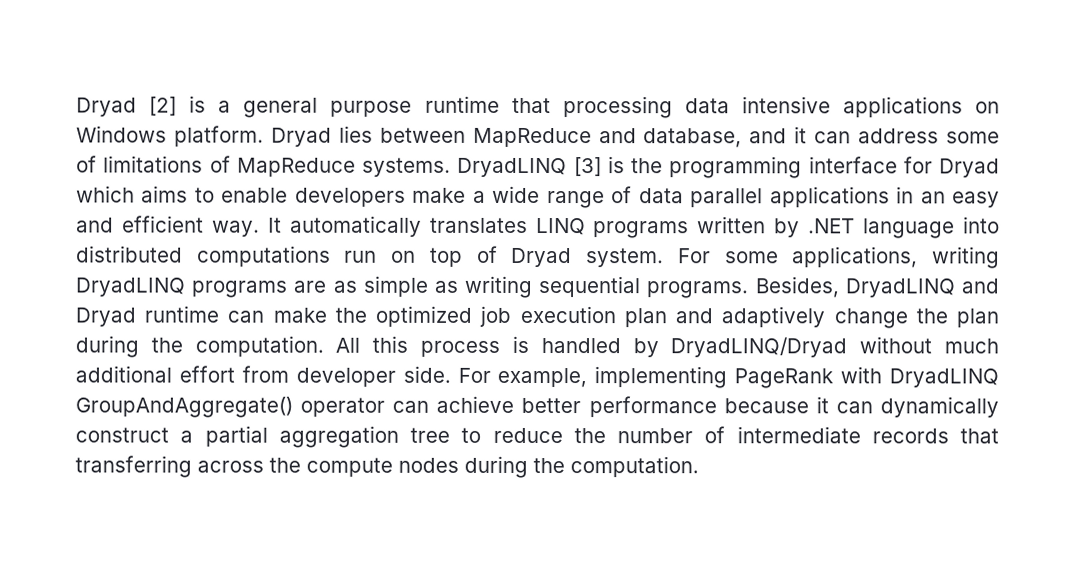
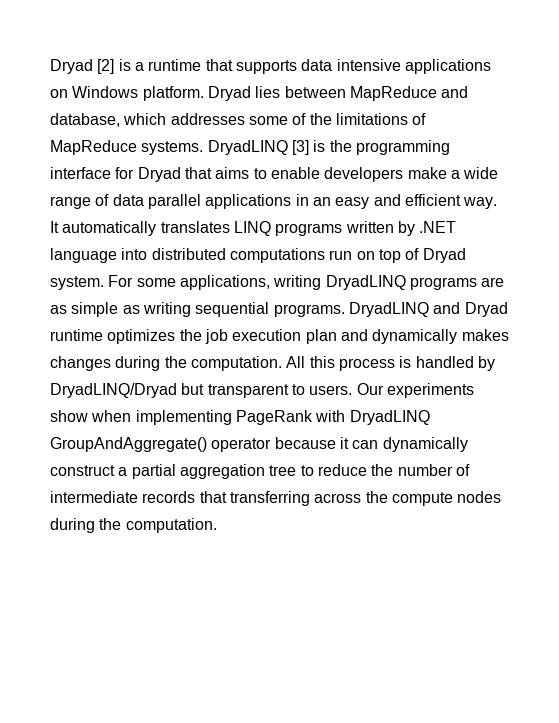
[243,97,413,118] general purpose -> (144, 66) none
[562,96,673,119] processing -> [235,60,297,74] supports
[749,126,940,144] and it can address -> [123,113,245,125] which addresses
(97, 164) none -> [309,113,332,125] the
[76,185,135,203] which -> [184,167,212,179] that
[754,276,840,298] Besides, -> (345, 310) none
[227,305,1000,329] can make the optimized job execution plan and adaptively change the plan -> [107,329,509,344] [50,356,111,371] optimizes the job execution plan and dynamically makes changes
[859,336,1000,354] [75,365,588,388] without much additional effort from developer side. For example, -> [181,383,474,398] [50,410,132,422] but transparent to users. Our experiments show when
[392,395,717,418] can achieve better performance -> (272, 445) none

